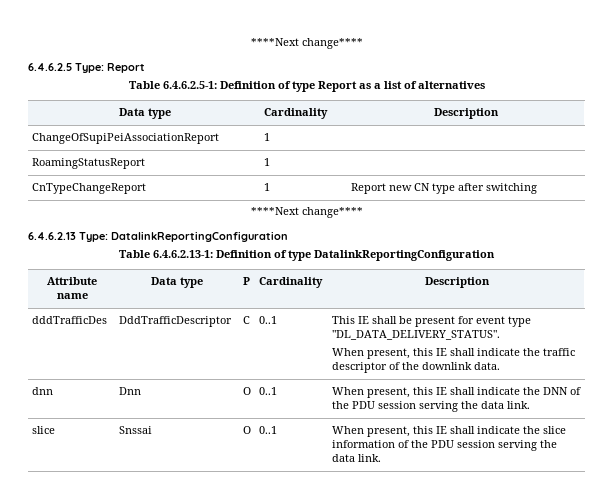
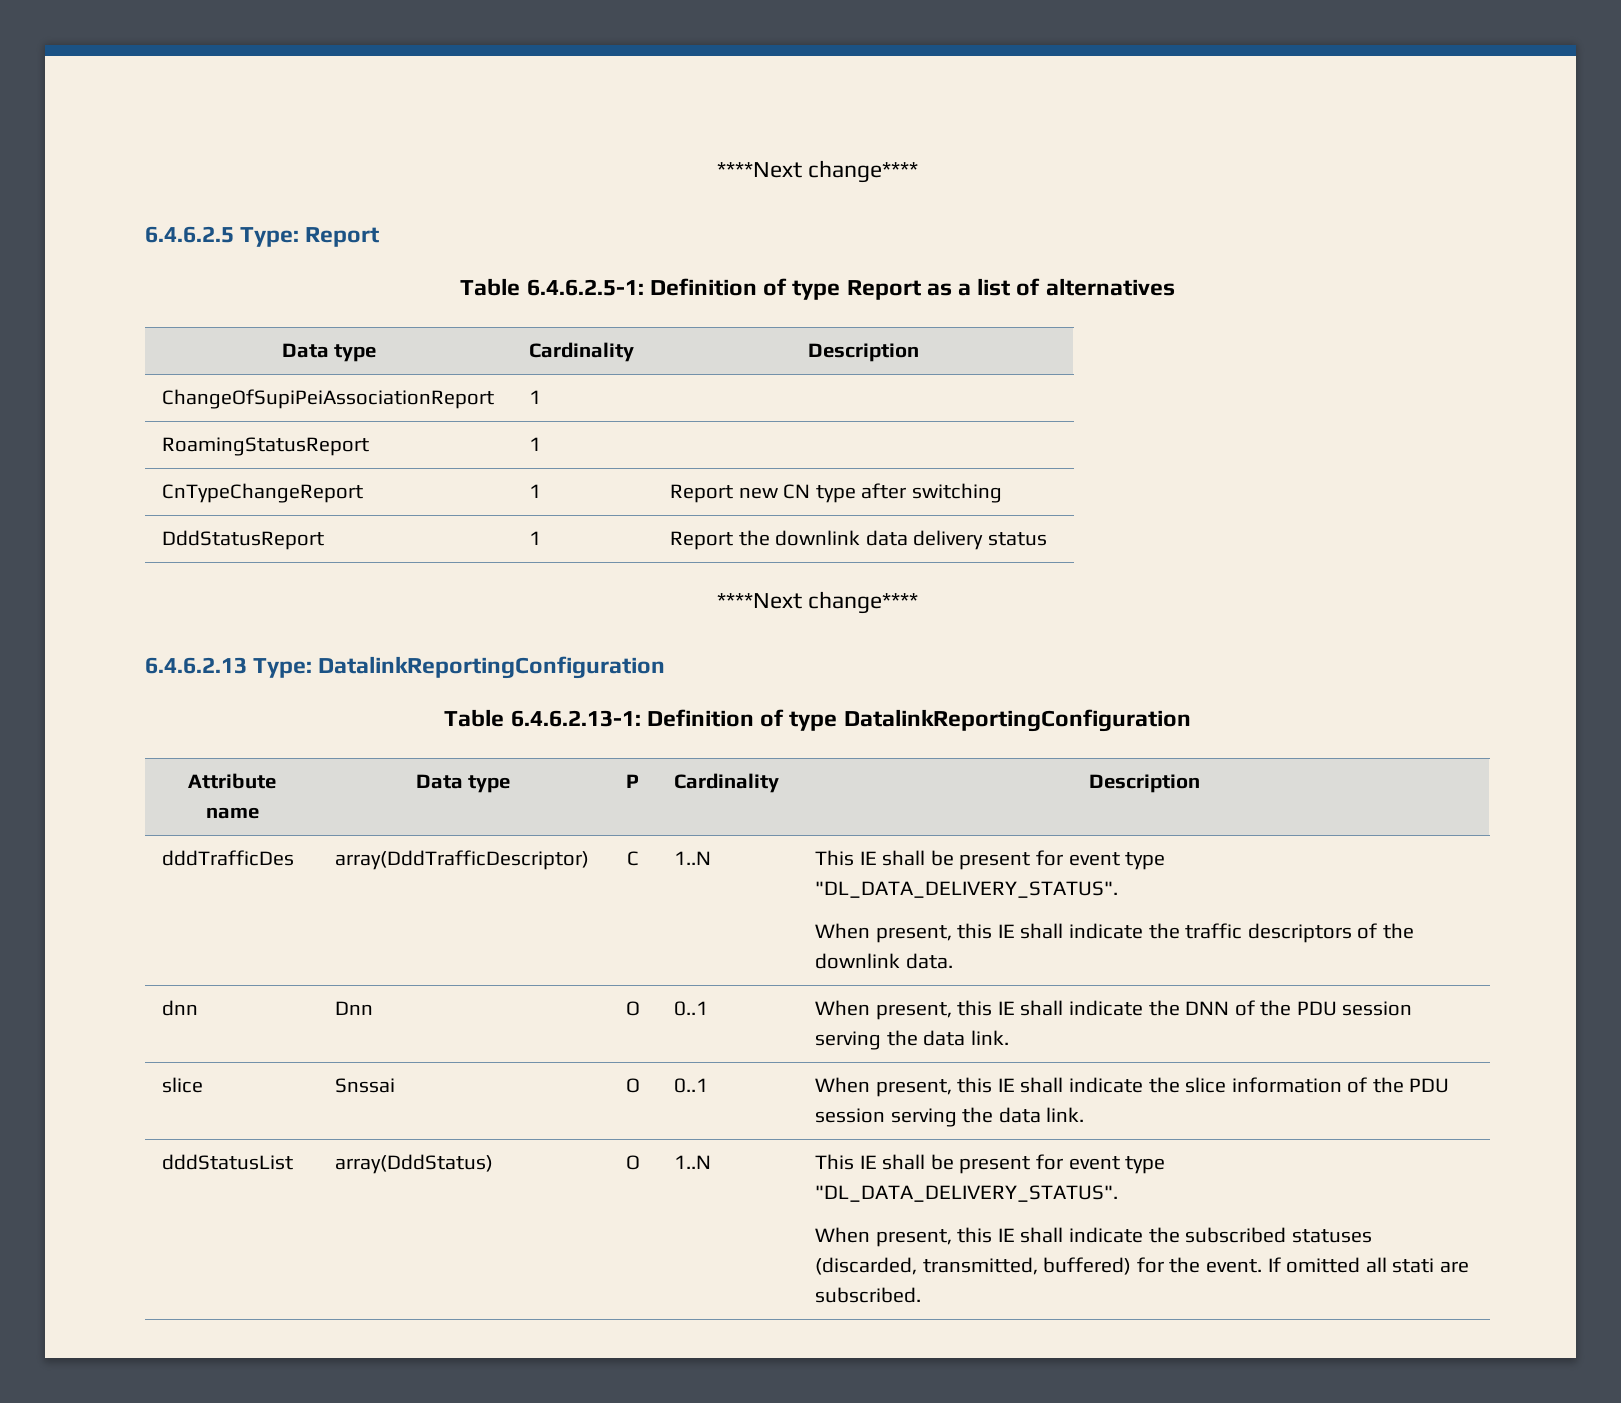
(538, 188) none -> [162,530,325,550] [529,531,542,545] [670,530,1048,550] // DddStatusReport | 1 | Report the downlink data delivery status
[119,316,233,327] DddTrafficDescriptor -> [335,850,590,870] array(DddTrafficDescriptor)
[259,316,278,324] 0..1 -> [674,851,712,865] 1..N
[332,362,388,373] descriptor -> [1247,923,1352,943] descriptors
(382, 458) none -> [162,1154,294,1170] [335,1154,494,1174] [625,1155,640,1170] [674,1155,712,1169] [815,1154,1166,1174] [815,1185,1119,1202] [815,1227,1372,1247] [815,1257,1469,1275] [815,1287,922,1303] // dddStatusList | array(DddStatus) | O | 1..N | This IE shall be present for event type "DL_DATA_DELIVERY_STATUS". // When present, this IE shall indicate the subscribed statuses (discarded, transmitted, buffered) for the event. If omitted all stati are subscribed.

